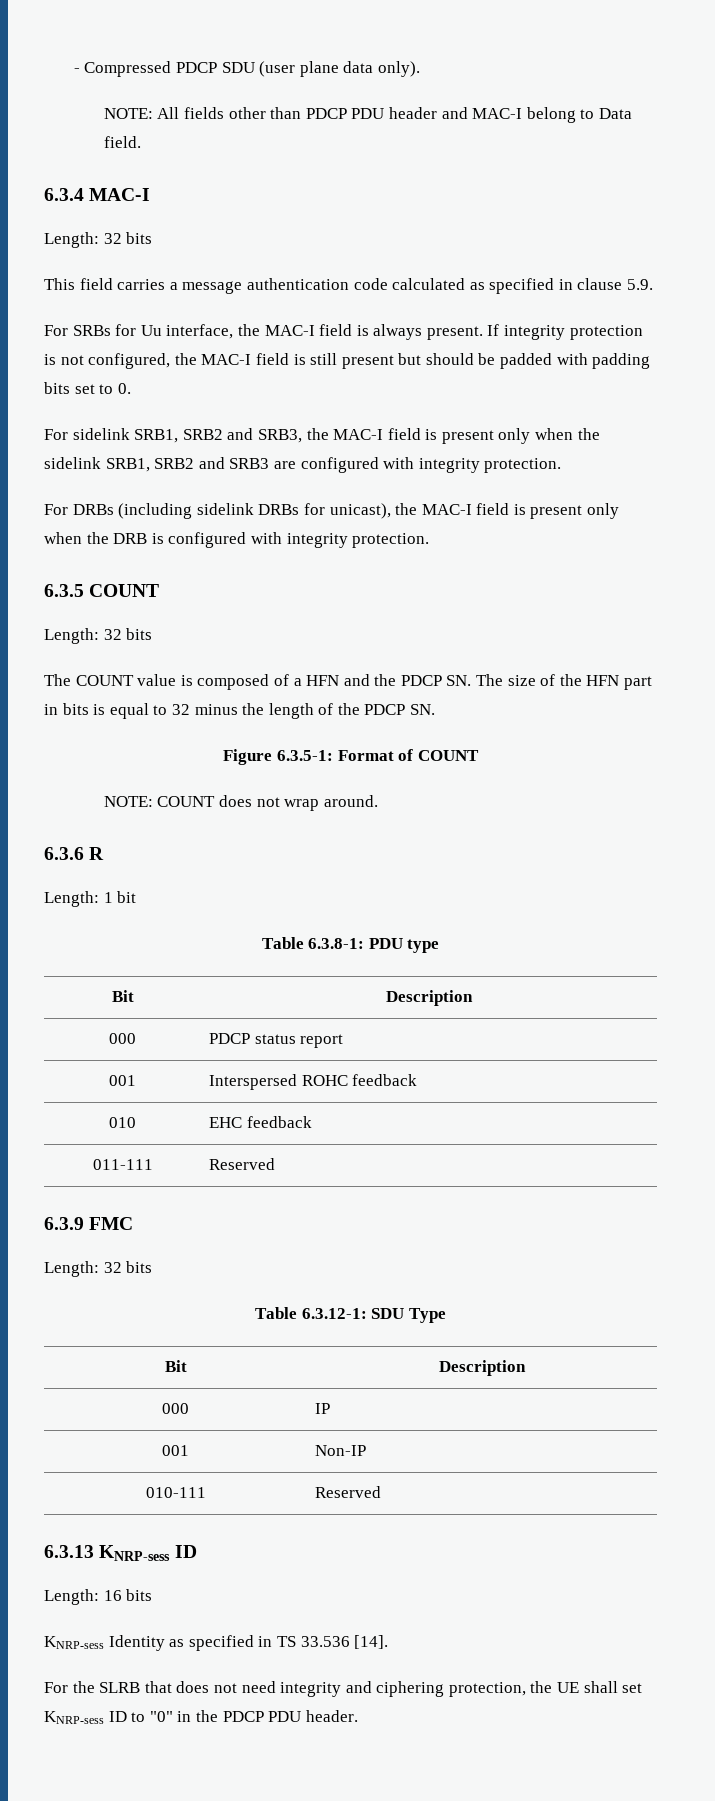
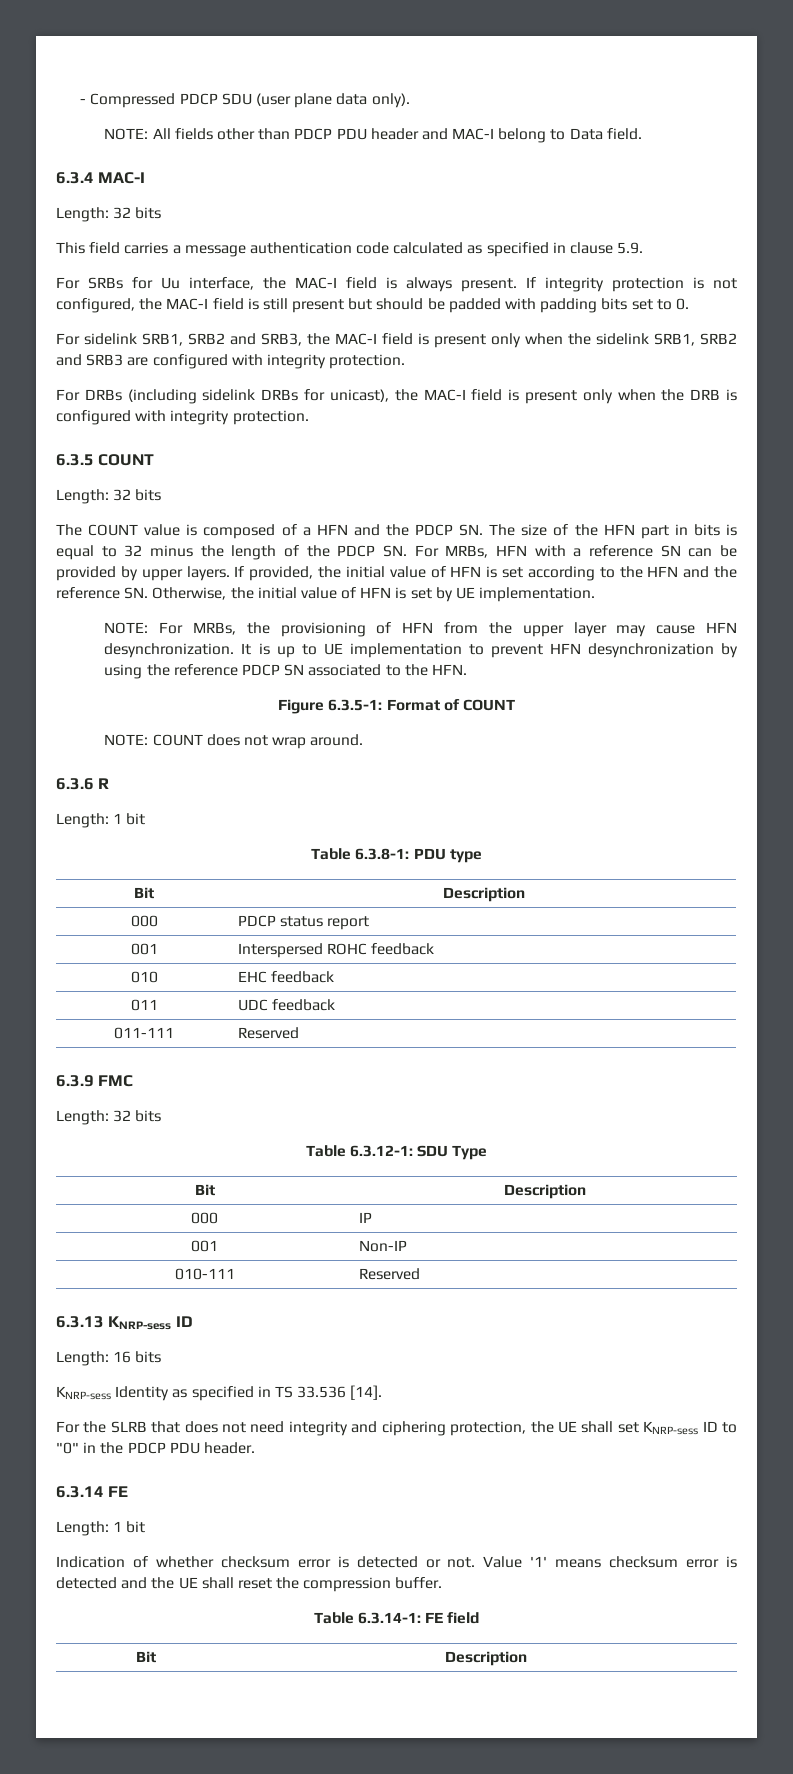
(436, 709) none -> [414,545,737,558] [56,566,738,581] [56,587,596,602] [104,622,737,637] [104,643,738,658] [104,664,467,679] For MRBs, HFN with a reference SN can be provided by upper layers. If provided, the initial value of HFN is set according to the HFN and the reference SN. Otherwise, the initial value of HFN is set by UE implementation. // NOTE: For MRBs, the provisioning of HFN from the upper layer may cause HFN desynchronization. It is up to UE implementation to prevent HFN desynchronization by using the reference PDCP SN associated to the HFN.
(312, 1122) none -> [130,999,158,1011] [237,999,335,1011] // 011 | UDC feedback
(358, 1716) none -> [56,1486,129,1498] [56,1521,146,1536] [56,1556,738,1568] [56,1577,443,1592] [313,1612,480,1624] [135,1651,156,1663] [444,1651,527,1666] // 6.3.14 FE // Length: 1 bit // Indication of whether checksum error is detected or not. Value '1' means checksum error is detected and the UE shall reset the compression buffer. // Table 6.3.14-1: FE field // Bit | Description

